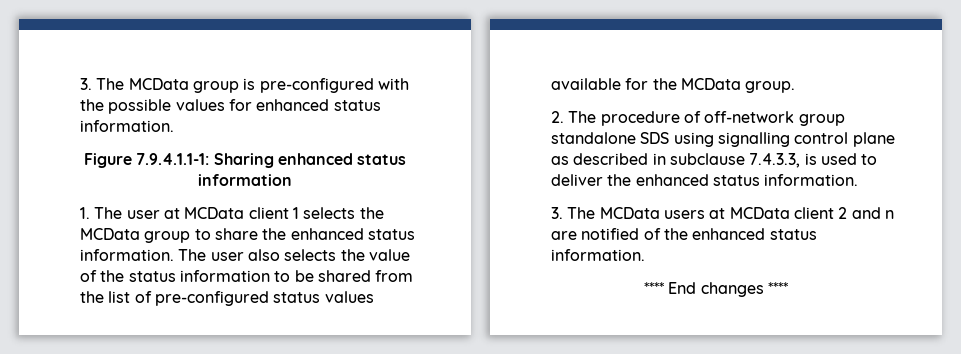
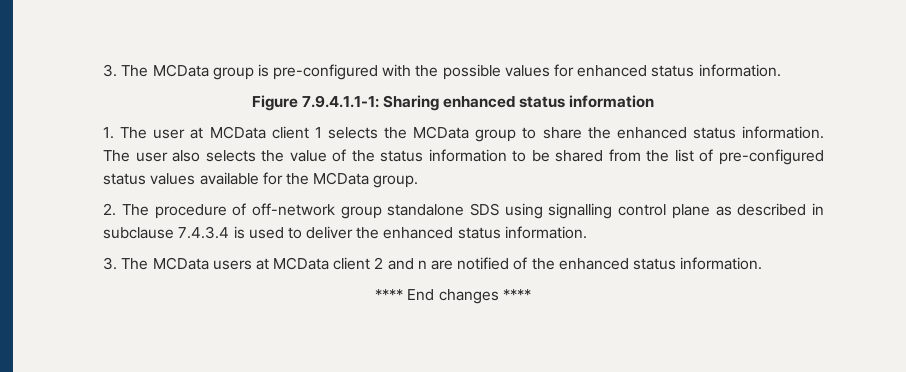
[749,153,801,168] 7.4.3.3, -> [178,226,230,239] 7.4.3.4

